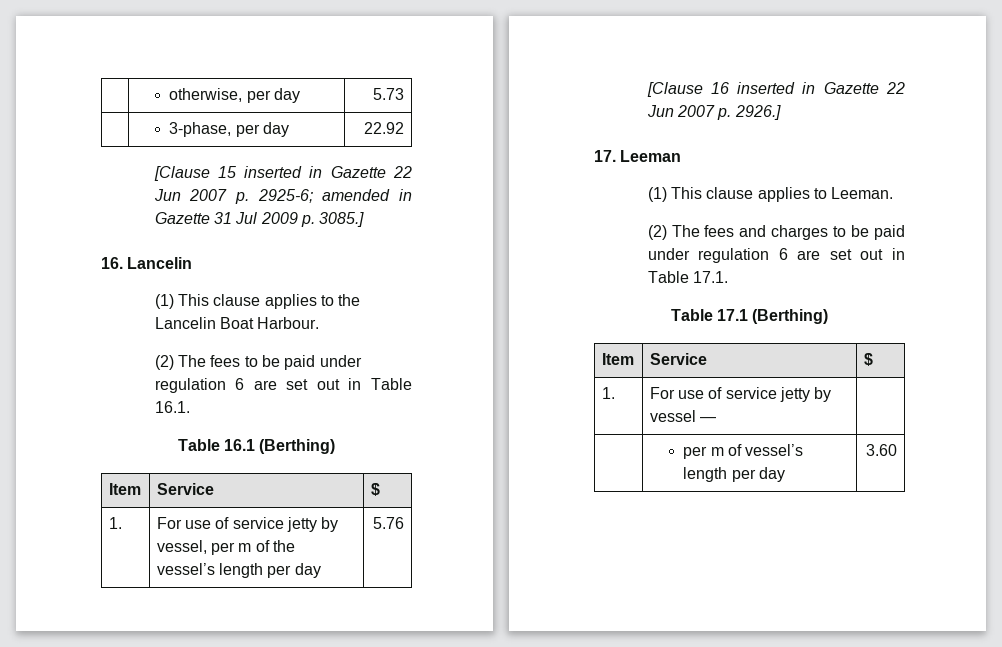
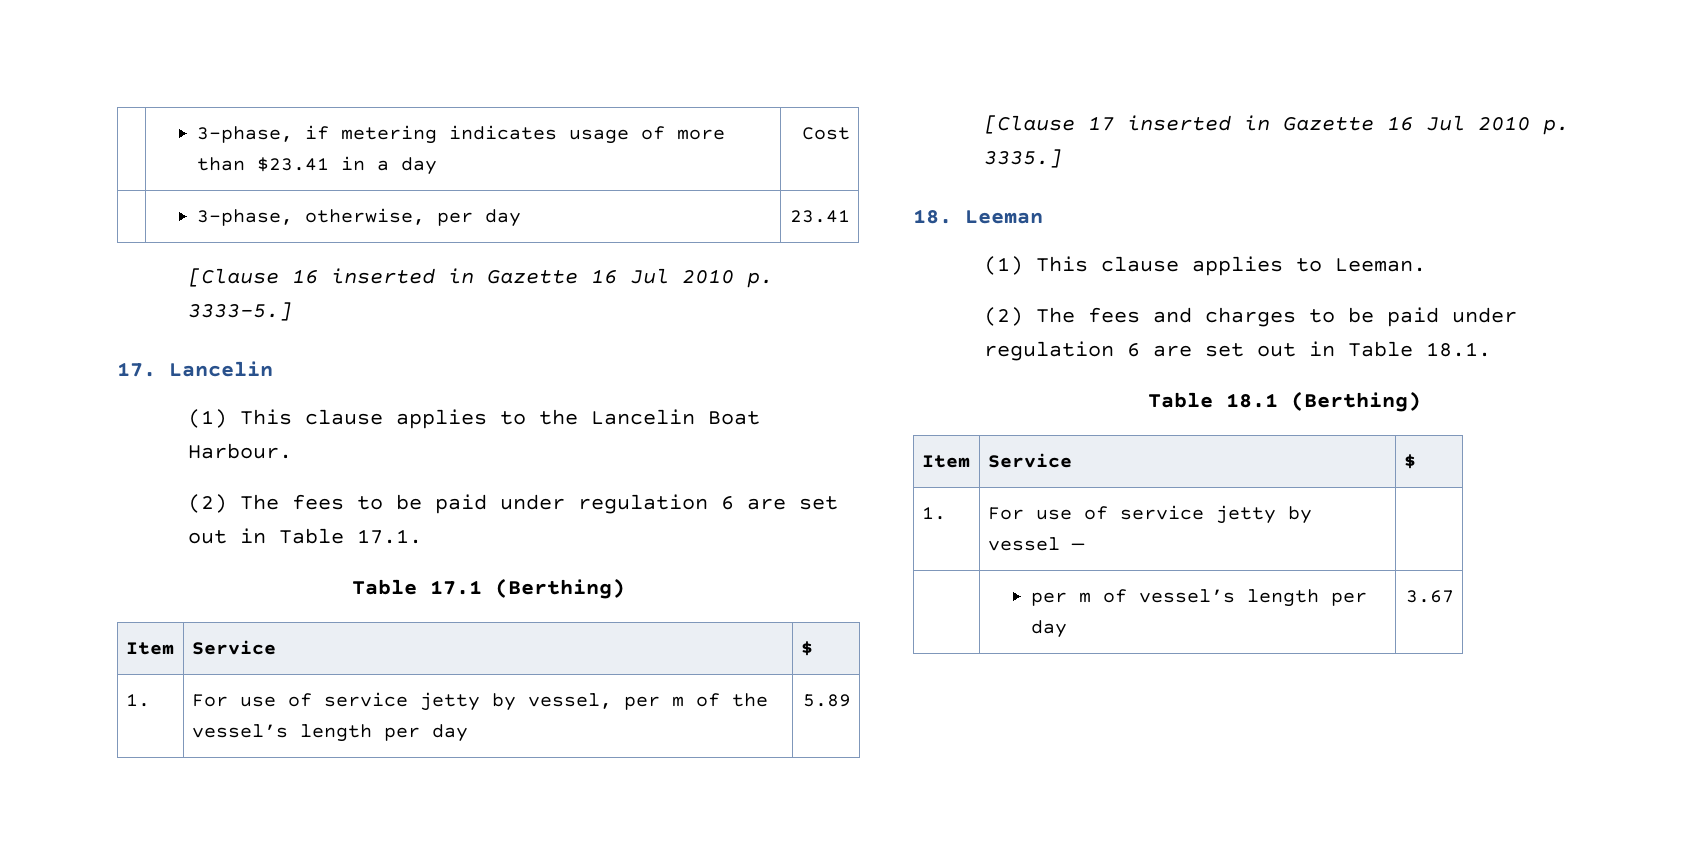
[169,88,300,103] [373,88,405,100] [169,122,289,137] [364,122,405,134] [153,166,412,181] [153,189,412,204] [154,212,365,227] [101,257,123,269] | otherwise, per day | 5.73 // | 3-phase, per day | 22.92 // [Clause 15 inserted in Gazette 22 Jun 2007 p. 2925-6; amended in Gazette 31 Jul 2009 p. 3085.] // 16. -> [197,125,726,144] [197,156,438,175] [802,127,851,140] [197,208,522,227] [790,210,851,223] [187,268,773,288] [187,302,292,321] [117,362,156,377] | 3-phase, if metering indicates usage of more than $23.41 in a day | Cost // | 3-phase, otherwise, per day | 23.41 // [Clause 16 inserted in Gazette 16 Jul 2010 p. 3333-5.] // 17.
[154,401,190,413] [177,439,336,454] [108,483,141,495] [156,483,214,495] [370,483,380,496] [108,517,122,529] [156,517,339,532] [156,540,295,555] [156,563,321,578] [373,517,405,529] [646,82,905,97] [646,105,781,120] [594,150,682,162] [647,187,894,202] [647,225,905,240] [647,248,905,263] [647,271,689,283] 16.1. // Table 16.1 (Berthing) // Item | Service | $ // 1. | For use of service jetty by vessel, per m of the vessel’s length per day | 5.76 // [Clause 16 inserted in Gazette 22 Jun 2007 p. 2926.] // 17. Leeman // (1) This clause applies to Leeman. // (2) The fees and charges to be paid under regulation 6 are set out in Table -> (344, 536) none
(873, 359) none -> [125,694,150,707] [191,692,768,711] [191,724,468,742] [803,694,852,707] [983,115,1569,135] [983,149,1062,168] [913,209,1043,224] [983,256,1426,276] [983,307,1517,327] [983,341,1491,361] [1148,391,1421,412] [921,455,970,468] [987,453,1072,468] [1403,454,1416,469] // 1. | For use of service jetty by vessel, per m of the vessel’s length per day | 5.89 // [Clause 17 inserted in Gazette 16 Jul 2010 p. 3335.] // 18. Leeman // (1) This clause applies to Leeman. // (2) The fees and charges to be paid under regulation 6 are set out in Table 18.1. // Table 18.1 (Berthing) // Item | Service | $
[866,444,898,456] 3.60 -> [1406,590,1455,603] 3.67

